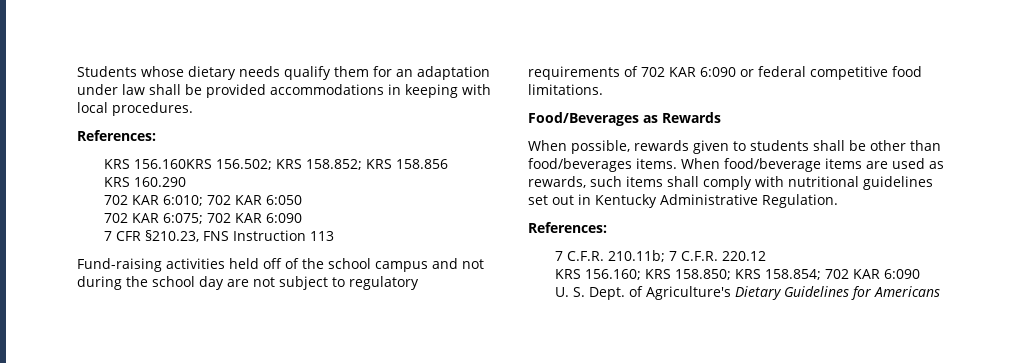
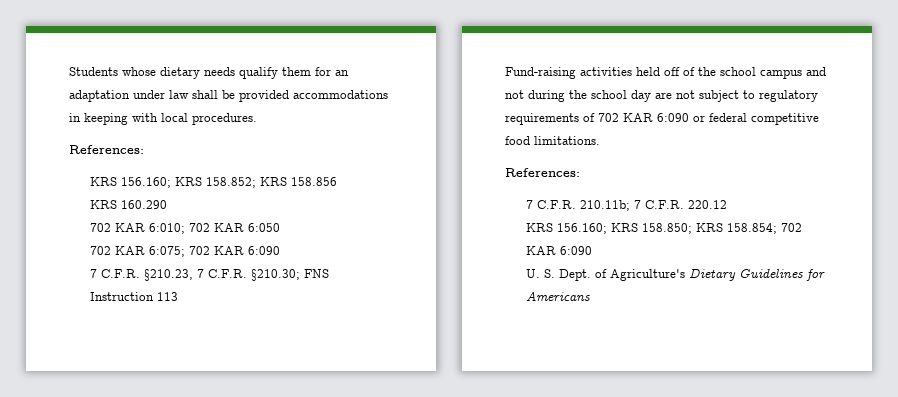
[134,159,273,170] 156.160KRS 156.502; -> [120,177,171,188] 156.160;
[116,230,200,242] CFR §210.23, -> [100,269,300,281] C.F.R. §210.23, 7 C.F.R. §210.30;
[528,112,721,126] [528,140,941,154] [528,158,944,172] [528,176,933,190] [528,194,838,208] // Food/Beverages as Rewards // When possible, rewards given to students shall be other than food/beverages items. When food/beverage items are used as rewards, such items shall comply with nutritional guidelines set out in Kentucky Administrative Regulation. -> (600, 140) none

